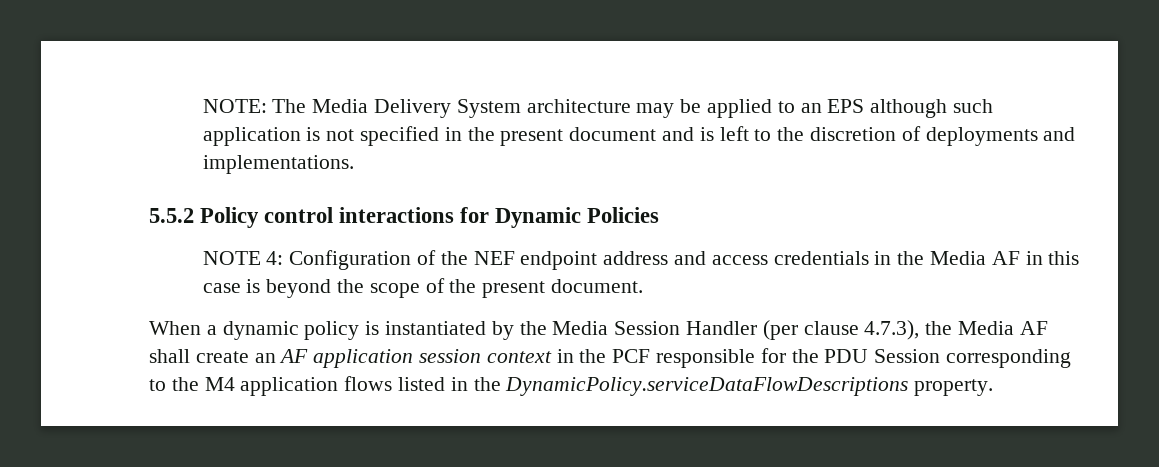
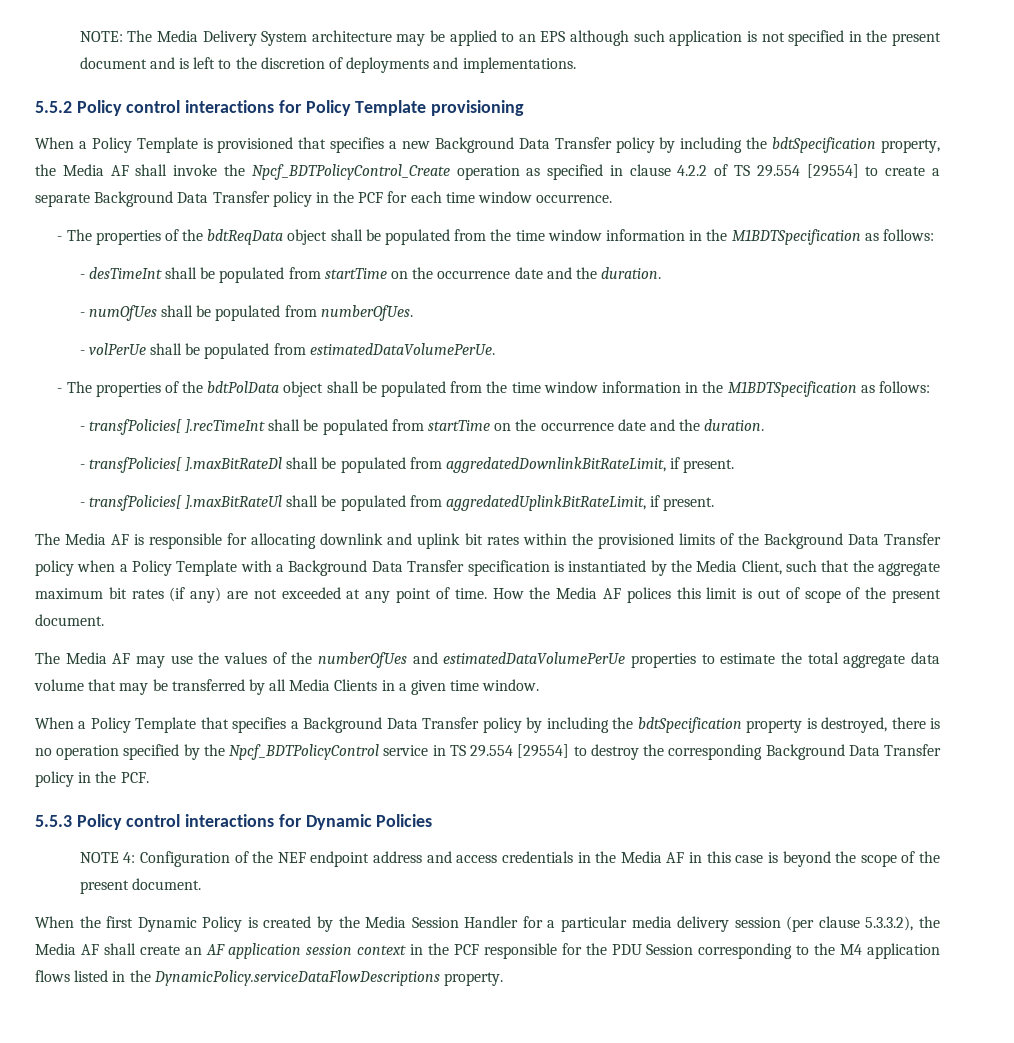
(490, 215) none -> [305,100,525,116] [35,137,941,153] [35,164,940,180] [35,191,613,207] [57,229,934,245] [79,267,662,283] [79,305,413,321] [79,343,495,359] [57,381,930,397] [79,419,765,435] [79,457,735,473] [79,495,715,511] [35,533,941,549] [35,560,941,576] [35,587,941,603] [35,614,104,626] [35,652,940,668] [34,679,540,695] [35,717,941,733] [35,744,942,760] [35,771,149,787] [35,814,302,830] Policy Template provisioning // When a Policy Template is provisioned that specifies a new Background Data Transfer policy by including the bdtSpecification property, the Media AF shall invoke the Npcf_BDTPolicyControl_Create operation as specified in clause 4.2.2 of TS 29.554 [29554] to create a separate Background Data Transfer policy in the PCF for each time window occurrence. // - The properties of the bdtReqData object shall be populated from the time window information in the M1BDTSpecification as follows: // - desTimeInt shall be populated from startTime on the occurrence date and the duration. // - numOfUes shall be populated from numberOfUes. // - volPerUe shall be populated from estimatedDataVolumePerUe. // - The properties of the bdtPolData object shall be populated from the time window information in the M1BDTSpecification as follows: // - transfPolicies[ ].recTimeInt shall be populated from startTime on the occurrence date and the duration. // - transfPolicies[ ].maxBitRateDl shall be populated from aggredatedDownlinkBitRateLimit, if present. // - transfPolicies[ ].maxBitRateUl shall be populated from aggredatedUplinkBitRateLimit, if present. // The Media AF is responsible for allocating downlink and uplink bit rates within the provisioned limits of the Background Data Transfer policy when a Policy Template with a Background Data Transfer specification is instantiated by the Media Client, such that the aggregate maximum bit rates (if any) are not exceeded at any point of time. How the Media AF polices this limit is out of scope of the present document. // The Media AF may use the values of the numberOfUes and estimatedDataVolumePerUe properties to estimate the total aggregate data volume that may be transferred by all Media Clients in a given time window. // When a Policy Template that specifies a Background Data Transfer policy by including the bdtSpecification property is destroyed, there is no operation specified by the Npcf_BDTPolicyControl service in TS 29.554 [29554] to destroy the corresponding Background Data Transfer policy in the PCF. // 5.5.3 Policy control interactions for
[206,321,487,340] a dynamic policy is instantiated -> [79,916,312,932] the first Dynamic Policy is created
(758, 328) none -> [522,916,781,932] for a particular media delivery session
[864,320,920,340] 4.7.3), -> [865,916,914,931] 5.3.3.2),

